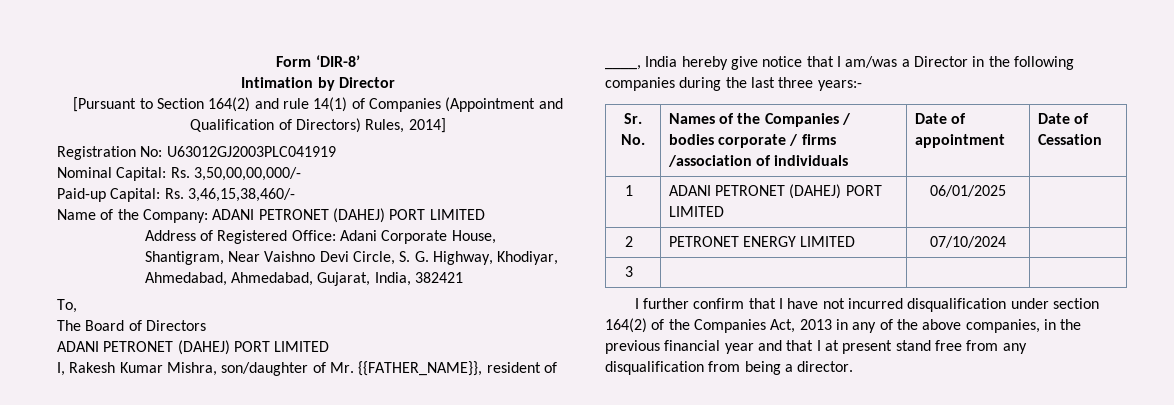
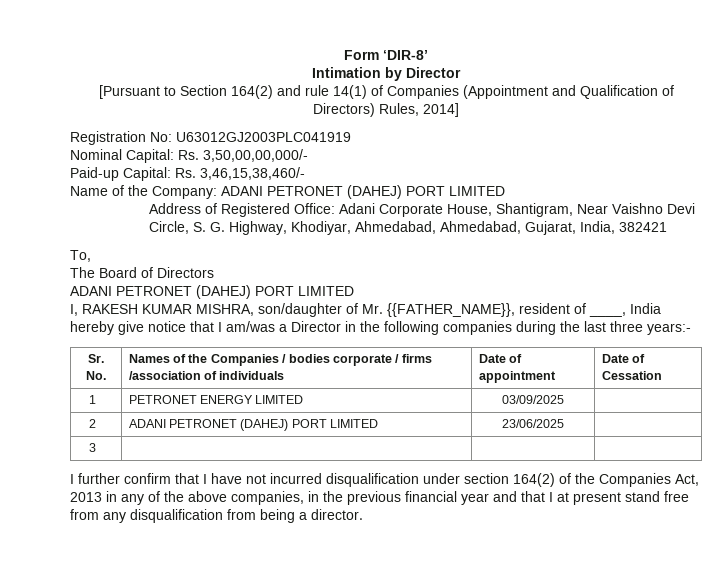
[69,362,217,376] Rakesh Kumar Mishra, -> [82,304,254,316] RAKESH KUMAR MISHRA,
(634, 190) none -> [128,395,304,404] [502,395,564,404] [88,419,96,428] | PETRONET ENERGY LIMITED | 03/09/2025 | // 2
[930,185,1006,197] [625,236,634,247] [668,236,856,247] [930,236,1006,248] 06/01/2025 | // 2 | PETRONET ENERGY LIMITED | 07/10/2024 -> [502,419,564,428] 23/06/2025

